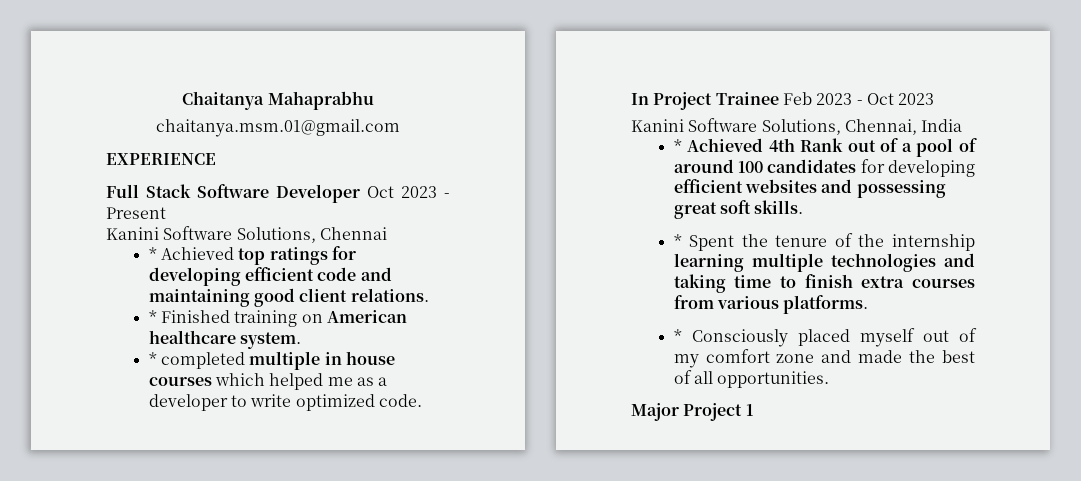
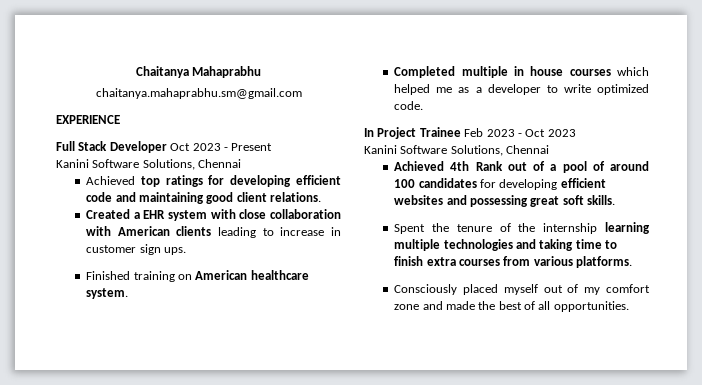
[156,119,400,137] chaitanya.msm.01@gmail.com -> [95,88,302,99] chaitanya.mahaprabhu.sm@gmail.com
[197,184,269,198] Software -> (108, 146) none
[148,247,157,260] * -> (242, 163) none
[148,310,157,323] * -> [86,209,342,221] [86,226,342,238] [86,244,186,255] Created a EHR system with close collaboration with American clients leading to increase in customer sign ups. //
[148,352,246,369] * completed -> [394,66,456,78] Completed
[844,119,963,135] [673,139,682,152] Chennai, India // * -> [506,145,550,154] Chennai //
[673,234,682,247] * -> (616, 200) none
[673,329,682,342] * -> (633, 262) none
[631,403,753,421] // Major Project 1 -> (629, 306) none

